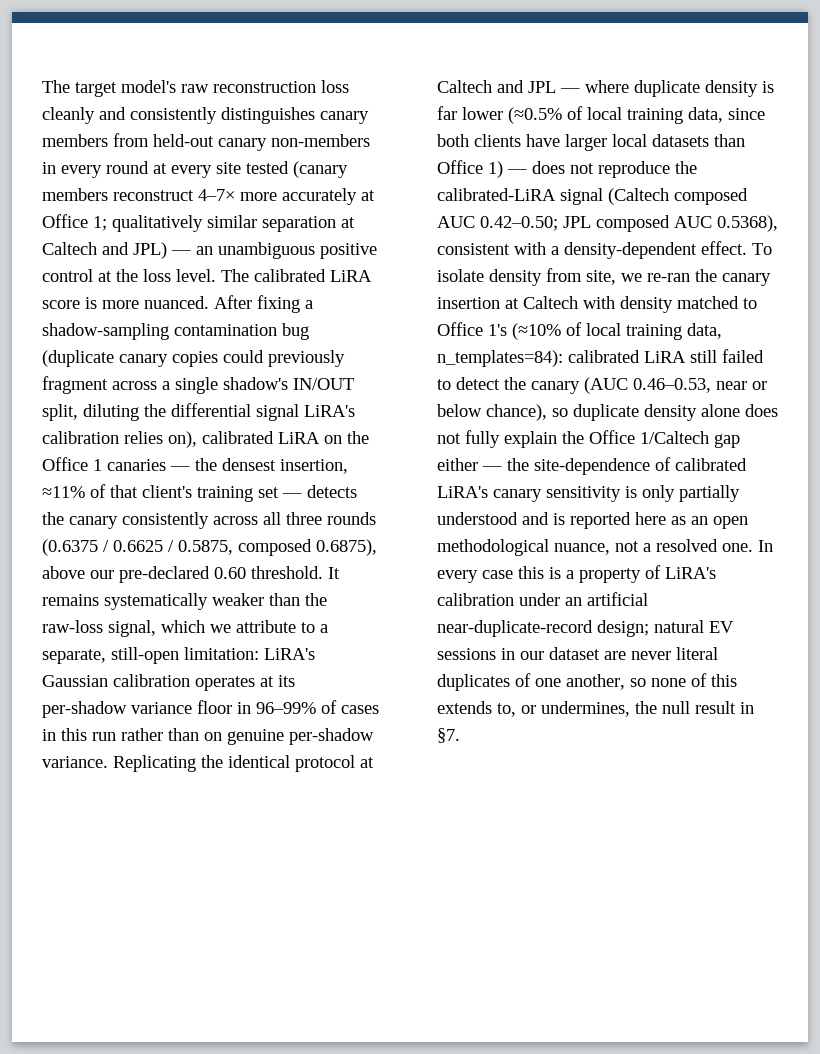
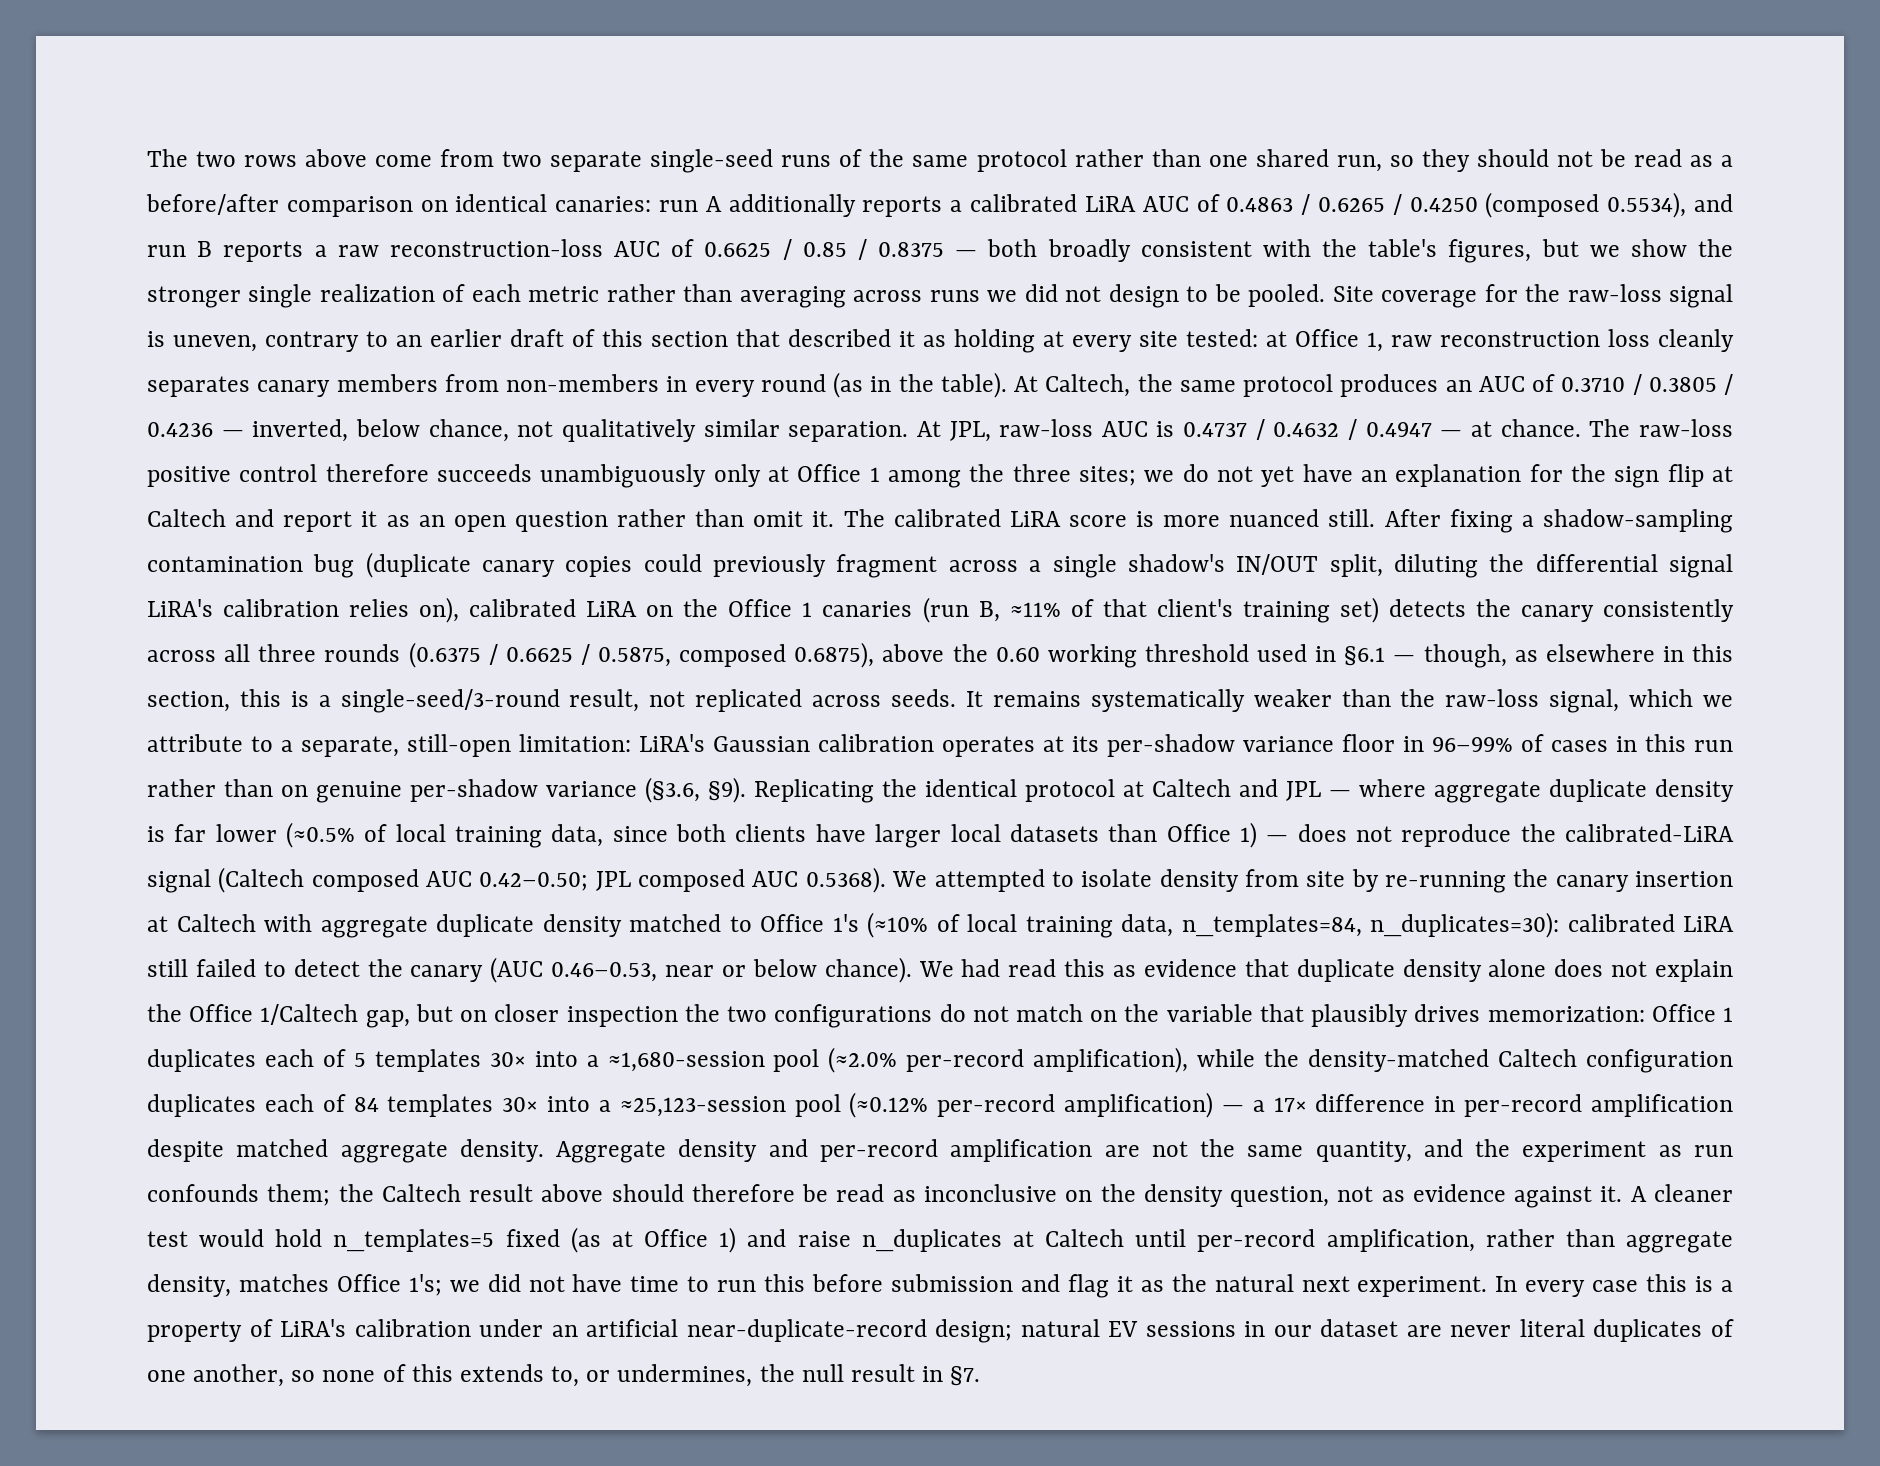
[42,80,176,97] The target model's -> [147,149,1733,173] [146,192,1734,218] [147,239,1734,263] [147,284,1734,308] [147,329,1383,353] The two rows above come from two separate single-seed runs of the same protocol rather than one shared run, so they should not be read as a before/after comparison on identical canaries: run A additionally reports a calibrated LiRA AUC of 0.4863 / 0.6265 / 0.4250 (composed 0.5534), and run B reports a raw reconstruction-loss AUC of 0.6625 / 0.85 / 0.8375 — both broadly consistent with the table's figures, but we show the stronger single realization of each metric rather than averaging across runs we did not design to be pooled. Site coverage for the raw-loss signal is uneven, contrary to an earlier draft of this section that described it as holding at every site tested: at Office 1,
[99,107,315,124] and consistently distinguishes -> [147,376,250,397] separates
[153,134,267,151] held-out canary -> (499, 383) none
[153,161,348,178] [42,188,375,205] [42,214,355,232] [42,242,377,259] [42,269,216,282] at every site tested (canary members reconstruct 4–7× more accurately at Office 1; qualitatively similar separation at Caltech and JPL) — an unambiguous positive control at the loss level. -> [833,372,1733,398] [147,419,1734,442] [147,464,1733,488] [147,509,835,532] (as in the table). At Caltech, the same protocol produces an AUC of 0.3710 / 0.3805 / 0.4236 — inverted, below chance, not qualitatively similar separation. At JPL, raw-loss AUC is 0.4737 / 0.4632 / 0.4947 — at chance. The raw-loss positive control therefore succeeds unambiguously only at Office 1 among the three sites; we do not yet have an explanation for the sign flip at Caltech and report it as an open question rather than omit it.
[144,296,209,309] nuanced. -> [1229,509,1376,527] nuanced still.
[170,458,348,474] — the densest insertion, -> [922,597,1000,623] (run B,
[258,487,302,498] set — -> [1339,597,1379,623] set)
[90,566,323,583] our pre-declared 0.60 threshold. -> [952,644,1733,668] [147,689,957,713] the 0.60 working threshold used in §6.1 — though, as elsewhere in this section, this is a single-seed/3-round result, not replicated across seeds.
[42,756,108,768] variance. -> [546,777,746,803] variance (§3.6, §9).
(629, 86) none -> [1434,781,1541,803] aggregate
[717,215,778,232] [437,241,772,259] [437,268,690,286] 0.5368), consistent with a density-dependent effect. To isolate density from site, we re-ran -> [805,867,1506,893] 0.5368). We attempted to isolate density from site by re-running
(615, 302) none -> [320,914,534,938] aggregate duplicate
[437,350,563,367] n_templates=84): -> [1181,912,1559,938] n_templates=84, n_duplicates=30):
[486,404,568,421] chance), so -> [824,957,1289,983] chance). We had read this as evidence that
[465,430,500,448] fully -> (1648, 969) none
[714,434,740,448] [437,457,747,475] [437,485,740,502] [437,512,748,529] [437,539,753,556] gap either — the site-dependence of calibrated LiRA's canary sensitivity is only partially understood and is reported here as an open methodological nuance, not a resolved one. -> [365,1004,1734,1028] [147,1047,1734,1073] [147,1092,1734,1118] [147,1139,1734,1163] [147,1184,1733,1208] [147,1227,1733,1253] [147,1274,1488,1298] gap, but on closer inspection the two configurations do not match on the variable that plausibly drives memorization: Office 1 duplicates each of 5 templates 30× into a ≈1,680-session pool (≈2.0% per-record amplification), while the density-matched Caltech configuration duplicates each of 84 templates 30× into a ≈25,123-session pool (≈0.12% per-record amplification) — a 17× difference in per-record amplification despite matched aggregate density. Aggregate density and per-record amplification are not the same quantity, and the experiment as run confounds them; the Caltech result above should therefore be read as inconclusive on the density question, not as evidence against it. A cleaner test would hold n_templates=5 fixed (as at Office 1) and raise n_duplicates at Caltech until per-record amplification, rather than aggregate density, matches Office 1's; we did not have time to run this before submission and flag it as the natural next experiment.

